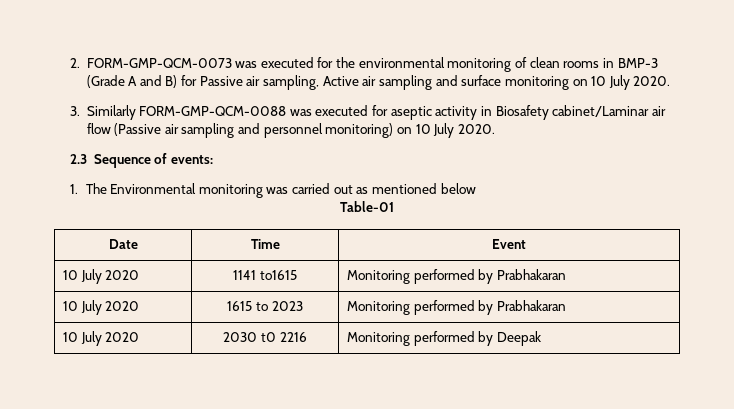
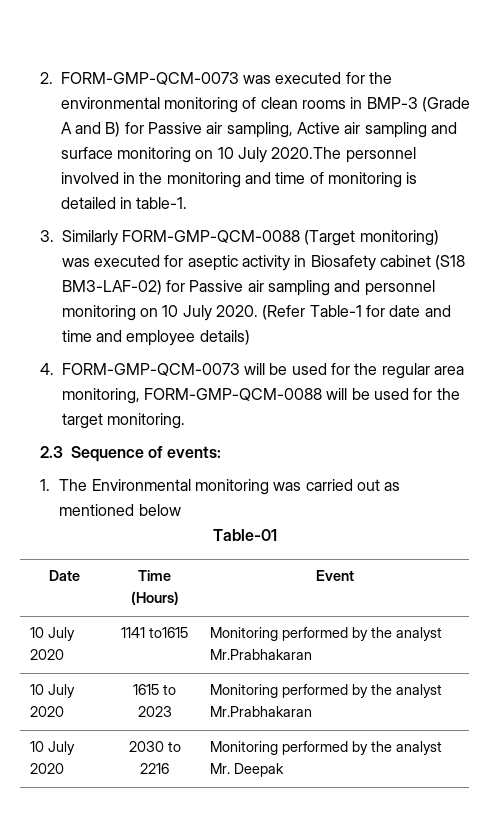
[633,76,671,86] 2020. -> [271,147,416,163] [60,172,418,188] [60,197,188,209] 2020.The personnel involved in the monitoring and time of monitoring is detailed in table-1.
(287, 111) none -> [304,230,439,246] (Target monitoring)
[552,105,666,117] [86,123,162,136] cabinet/Laminar air flow (Passive -> [379,255,466,270] [61,280,244,295] cabinet (S18 BM3-LAF-02) for Passive
[325,123,495,138] monitoring) on 10 July 2020. -> [61,305,451,321] [61,330,250,346] [39,363,464,379] [61,388,460,404] [61,413,185,429] monitoring on 10 July 2020. (Refer Table-1 for date and time and employee details) // 4. FORM-GMP-QCM-0073 will be used for the regular area monitoring, FORM-GMP-QCM-0088 will be used for the target monitoring.
(280, 244) none -> [130,591,179,605] (Hours)
[496,269,566,280] Prabhakaran -> [370,627,442,641] [209,649,312,660] the analyst Mr.Prabhakaran
[496,300,566,311] Prabhakaran -> [370,684,442,698] [209,706,312,717] the analyst Mr.Prabhakaran
[261,332,276,342] t0 -> [167,741,181,752] to
(494, 338) none -> [370,741,442,755] [209,763,230,774] the analyst Mr.

